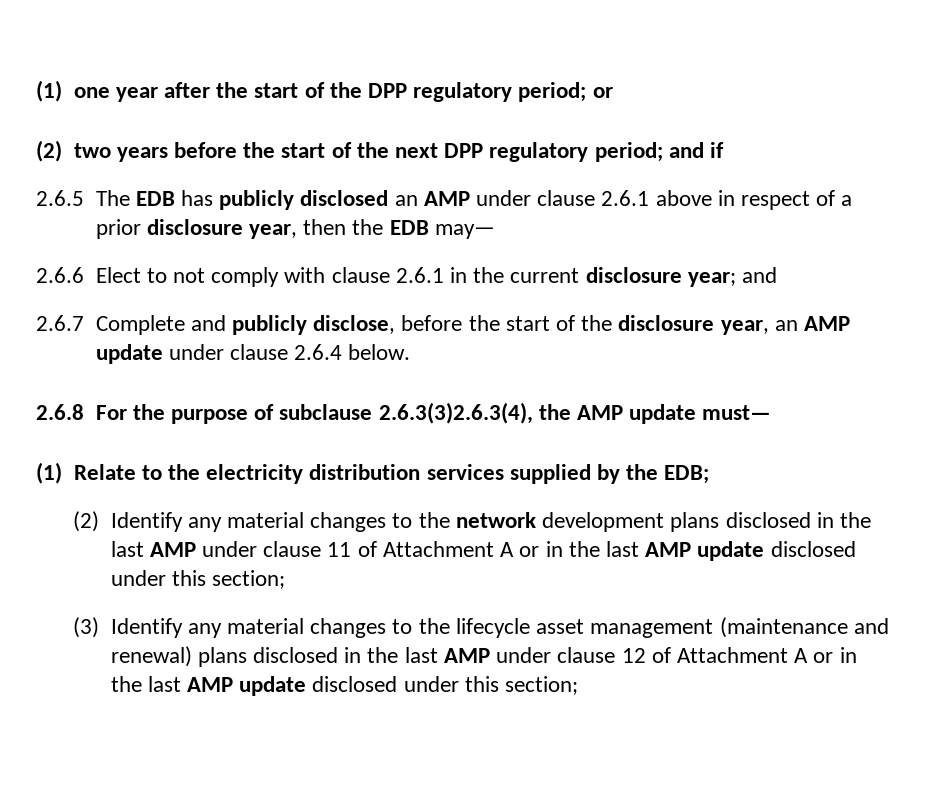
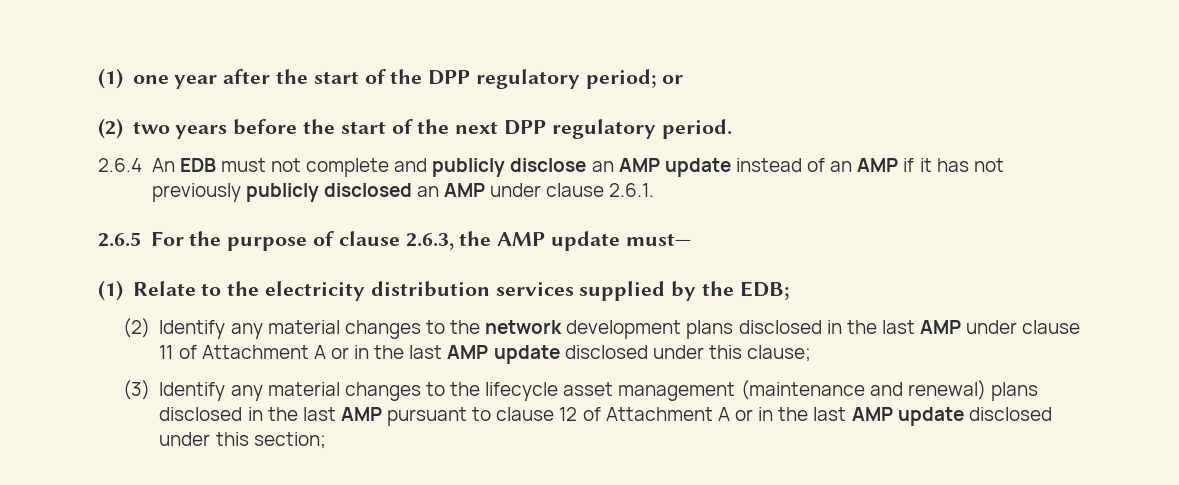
[594,142,725,162] [36,190,213,206] period; and if // 2.6.5 The EDB has -> [661,119,732,139] [98,158,1004,177] [151,183,241,202] period. // 2.6.4 An EDB must not complete and publicly disclose an AMP update instead of an AMP if it has not previously
[601,190,853,210] [95,219,495,239] [36,267,778,287] [36,315,851,335] [95,344,411,364] [36,404,84,420] 2.6.1 above in respect of a prior disclosure year, then the EDB may— // 2.6.6 Elect to not comply with clause 2.6.1 in the current disclosure year; and // 2.6.7 Complete and publicly disclose, before the start of the disclosure year, an AMP update under clause 2.6.4 below. // 2.6.8 -> [609,183,655,197] [98,232,141,247] 2.6.1. // 2.6.5
[279,402,533,424] subclause 2.6.3(3)2.6.3(4), -> [338,231,454,250] clause 2.6.3,
[212,570,286,589] section; -> [747,345,812,362] clause;
[496,647,552,663] under -> [387,407,492,426] pursuant to

